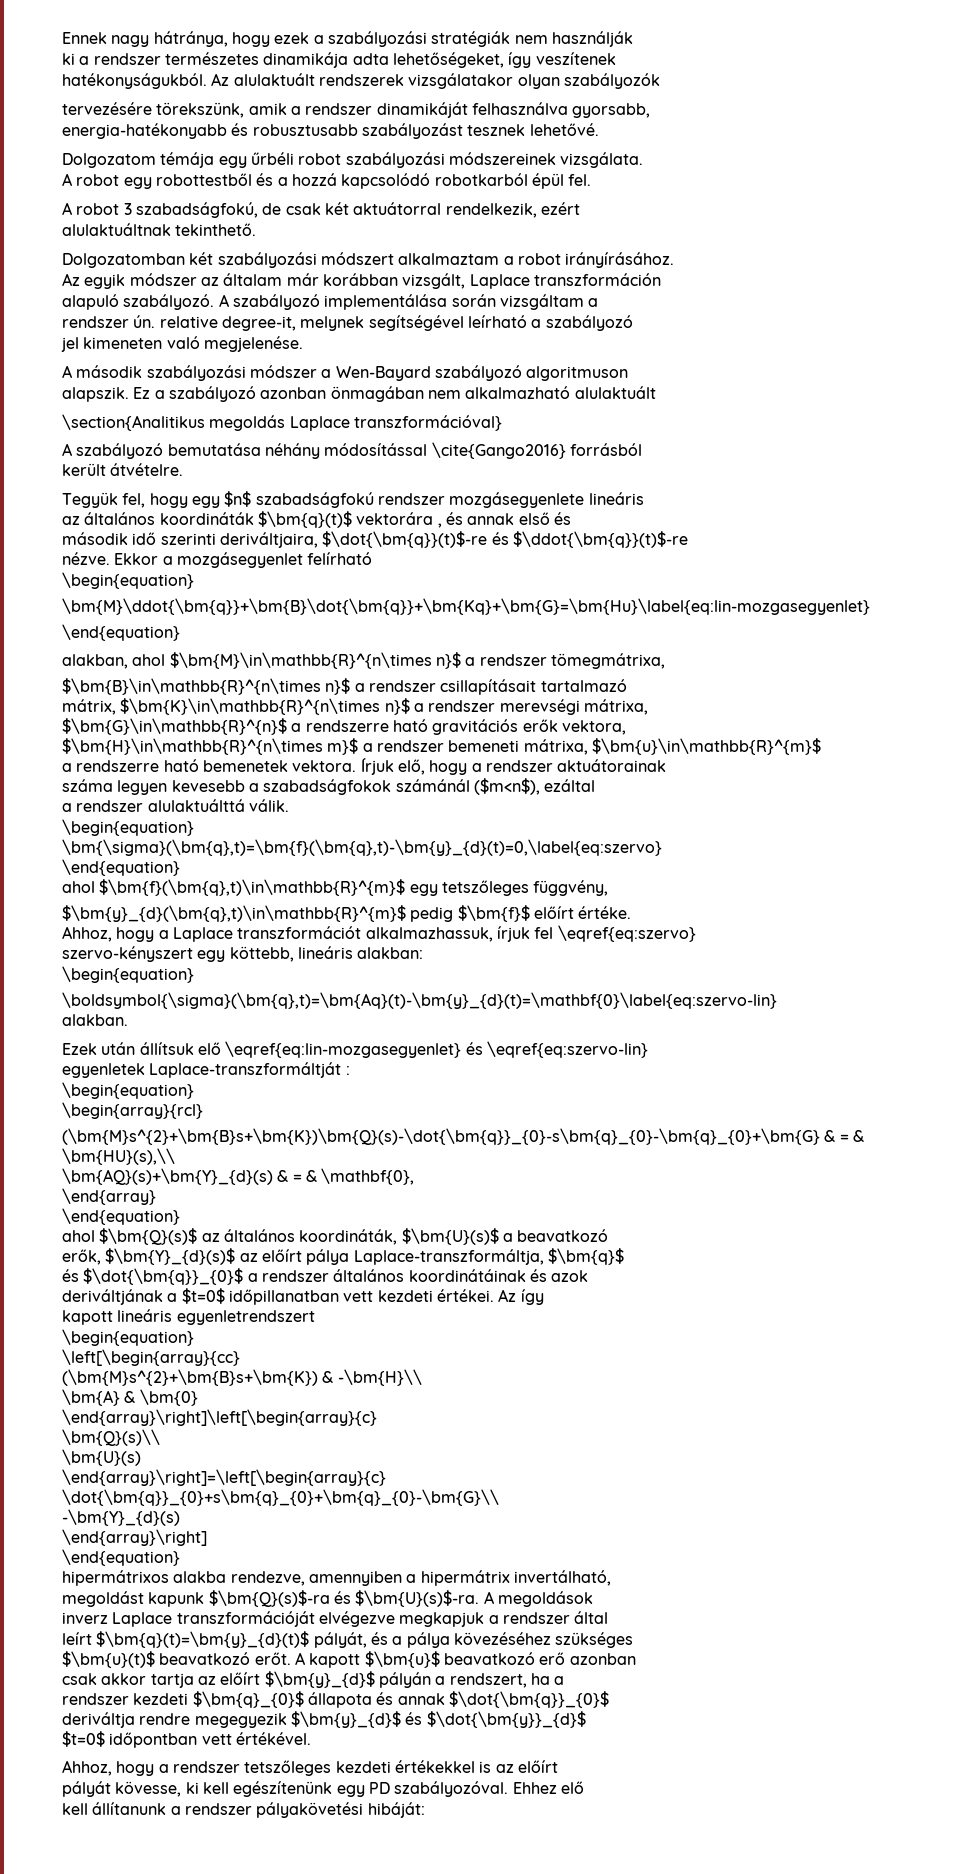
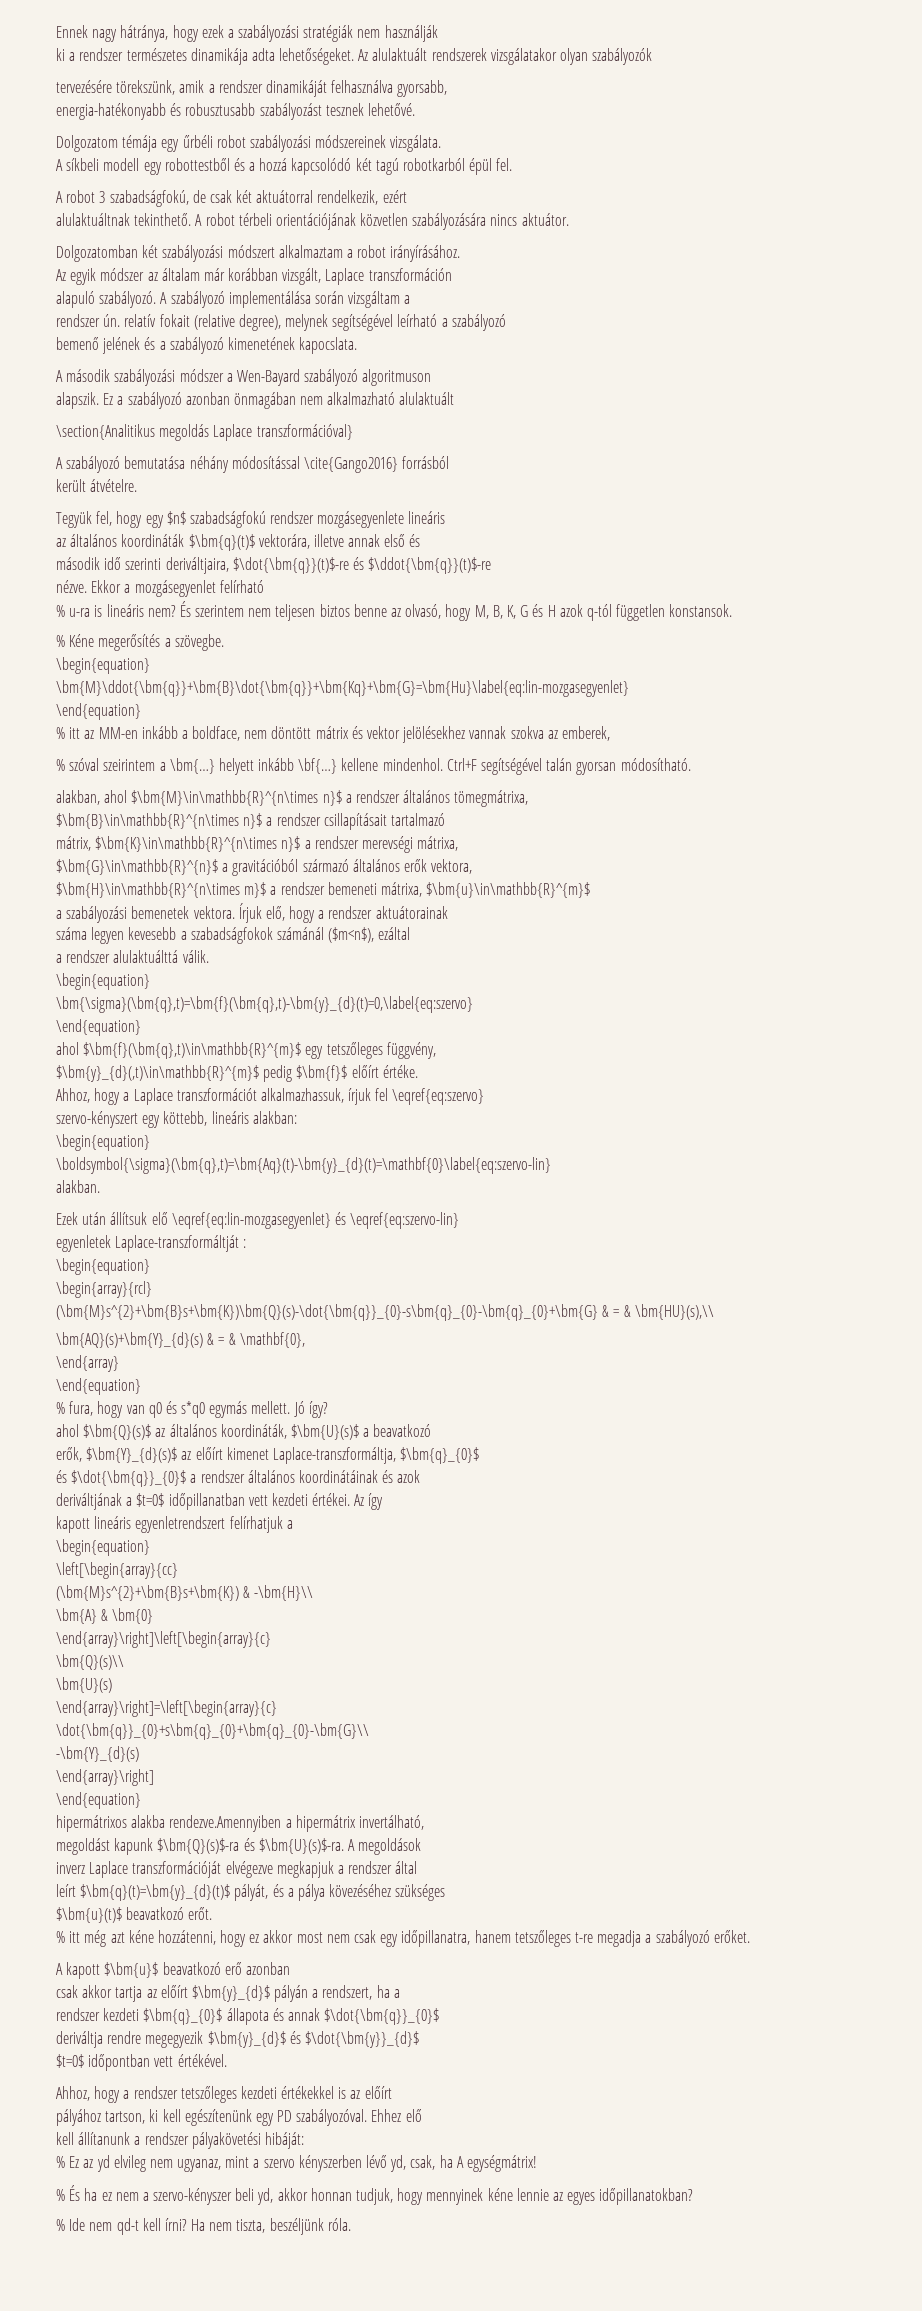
[392,52,616,68] [62,73,207,89] lehetőségeket, így veszítenek // hatékonyságukból. -> [279,48,355,65] lehetőségeket.
[76,174,120,186] robot -> [66,158,140,171] síkbeli modell
(431, 181) none -> [355,158,399,175] két tagú
(257, 229) none -> [195,213,569,230] A robot térbeli orientációjának közvetlen szabályozására nincs aktuátor.
[159,316,296,331] relative degree-it, -> [124,314,281,331] relatív fokait (relative degree),
[61,336,303,352] jel kimeneten való megjelenése. -> [56,337,358,354] bemenő jelének és a szabályozó kimenetének kapocslata.
[356,512,463,528] vektorára , és -> [258,534,344,549] vektorára, illetve
[62,572,194,589] [62,598,870,615] [62,624,180,641] \begin{equation} // \bm{M}\ddot{\bm{q}}+\bm{B}\dot{\bm{q}}+\bm{Kq}+\bm{G}=\bm{Hu}\label{eq:lin-mozgasegyenlet} // \end{equation} -> [56,601,733,621] [56,634,224,651] [56,657,150,674] [56,680,629,697] [56,703,141,720] [56,726,610,743] [56,758,691,775] % u-ra is lineáris nem? És szerintem nem teljesen biztos benne az olvasó, hogy M, B, K, G és H azok q-tól független konstansok. // % Kéne megerősítés a szövegbe. // \begin{equation} // \bm{M}\ddot{\bm{q}}+\bm{B}\dot{\bm{q}}+\bm{Kq}+\bm{G}=\bm{Hu}\label{eq:lin-mozgasegyenlet} // \end{equation} // % itt az MM-en inkább a boldface, nem döntött mátrix és vektor jelölésekhez vannak szokva az emberek, // % szóval szeirintem a \bm{…} helyett inkább \bf{…} kellene mindenhol. Ctrl+F segítségével talán gyorsan módosítható.
(547, 660) none -> [403,790,451,803] általános
[305,719,519,735] rendszerre ható gravitációs -> [232,859,400,876] gravitációból származó általános
[76,759,199,772] rendszerre ható -> [66,906,128,923] szabályozási
[62,905,406,922] $\bm{y}_{d}(\bm{q},t)\in\mathbb{R}^{m}$ -> [56,1065,259,1082] $\bm{y}_{d}(,t)\in\mathbb{R}^{m}$
(180, 1216) none -> [56,1401,328,1418] // % fura, hogy van q0 és s*q0 egymás mellett. Jó így?
[306,1248,624,1265] pálya Laplace-transzformáltja, $\bm{q}$ -> [226,1447,480,1464] kimenet Laplace-transzformáltja, $\bm{q}_{0}$
(315, 1317) none -> [229,1516,293,1533] felírhatjuk a
[230,1571,402,1586] rendezve, amennyiben -> [169,1815,282,1832] rendezve.Amennyiben
(291, 1658) none -> [56,1930,750,1947] // % itt még azt kéne hozzátenni, hogy ez akkor most nem csak egy időpillanatra, hanem tetszőleges t-re megadja a szabályozó erőket. //
[62,1781,182,1797] pályát kövesse, -> [56,2109,146,2126] pályához tartson,
(425, 1810) none -> [56,2155,537,2172] [56,2185,694,2205] [56,2218,351,2235] // % Ez az yd elvileg nem ugyanaz, mint a szervo kényszerben lévő yd, csak, ha A egységmátrix! // % És ha ez nem a szervo-kényszer beli yd, akkor honnan tudjuk, hogy mennyinek kéne lennie az egyes időpillanatokban? // % Ide nem qd-t kell írni? Ha nem tiszta, beszéljünk róla.

